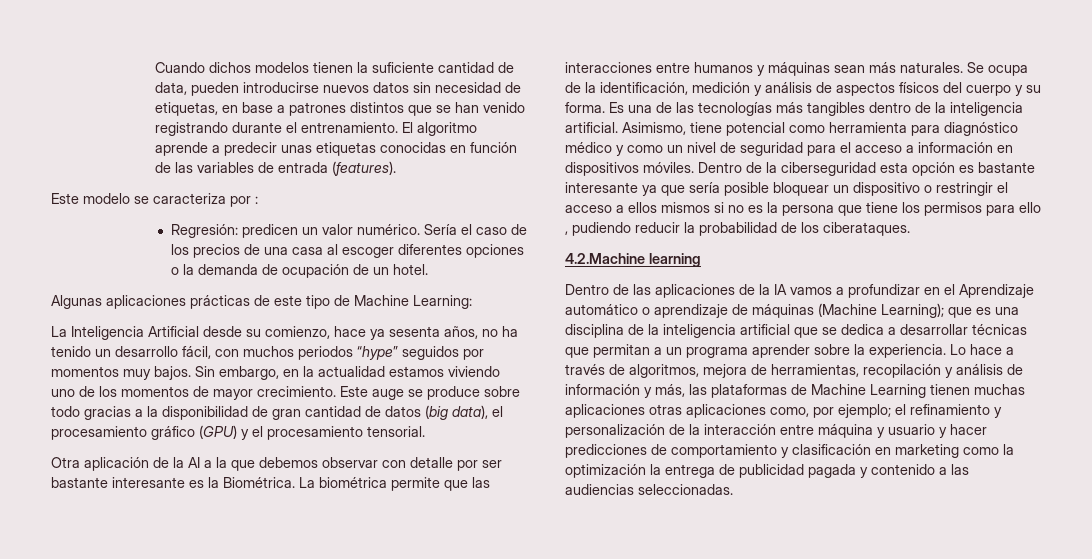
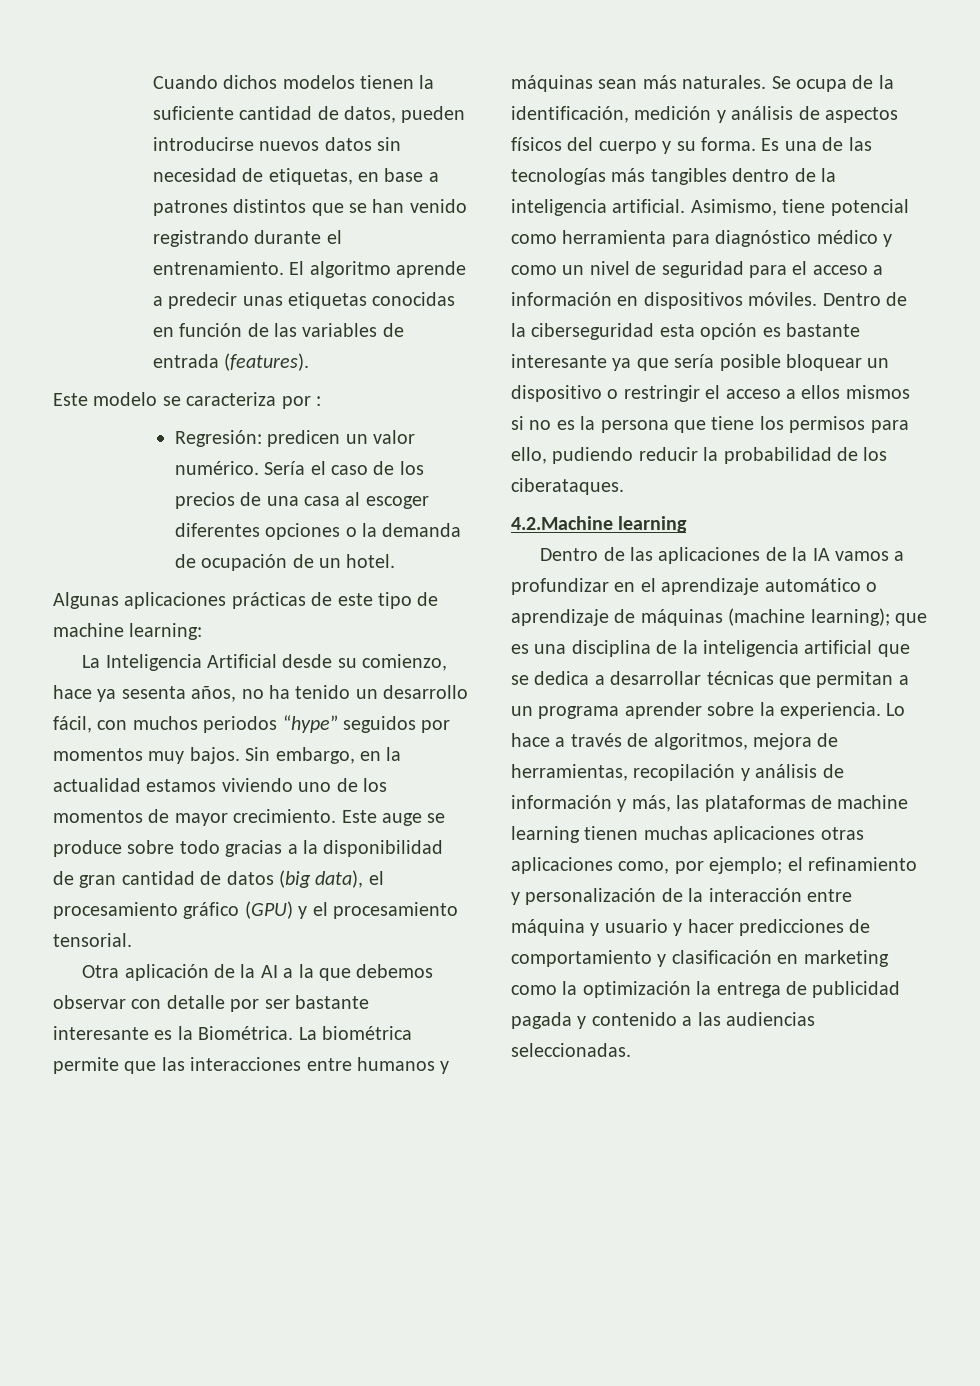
[155,82,188,95] data, -> [343,106,396,123] datos,
[354,295,472,309] Machine Learning: -> [53,623,203,640] machine learning:
[1019,202,1041,213] [565,231,568,235] ello , -> [511,447,547,464] ello,
[959,284,1034,298] Aprendizaje -> [661,578,760,595] aprendizaje
[818,303,944,318] (Machine Learning); -> [728,608,890,626] (machine learning);
[811,384,926,398] Machine Learning -> [837,795,909,809] [511,826,580,843] machine learning

